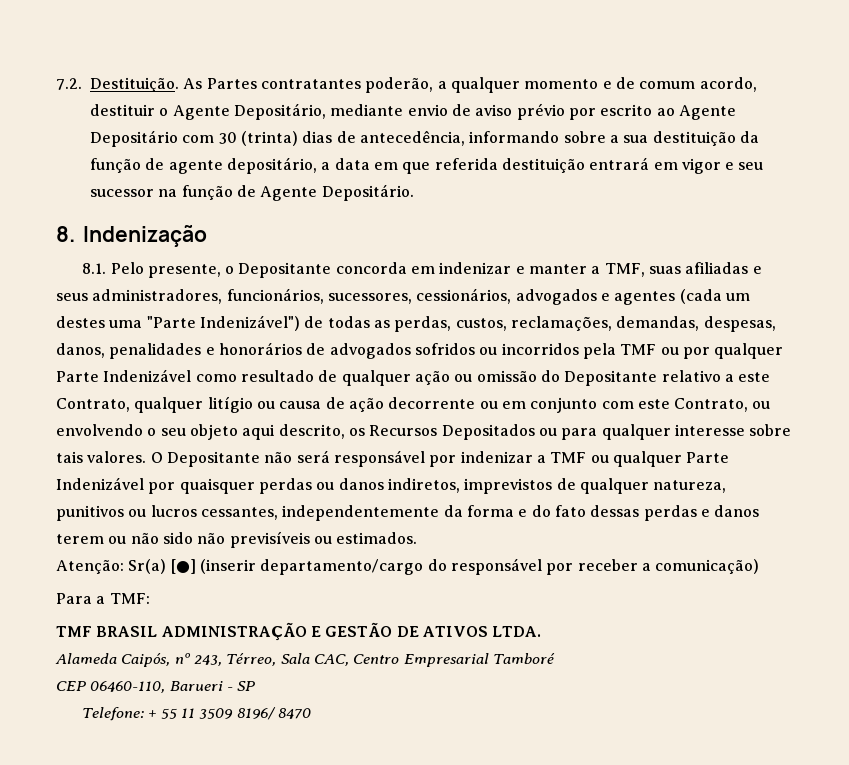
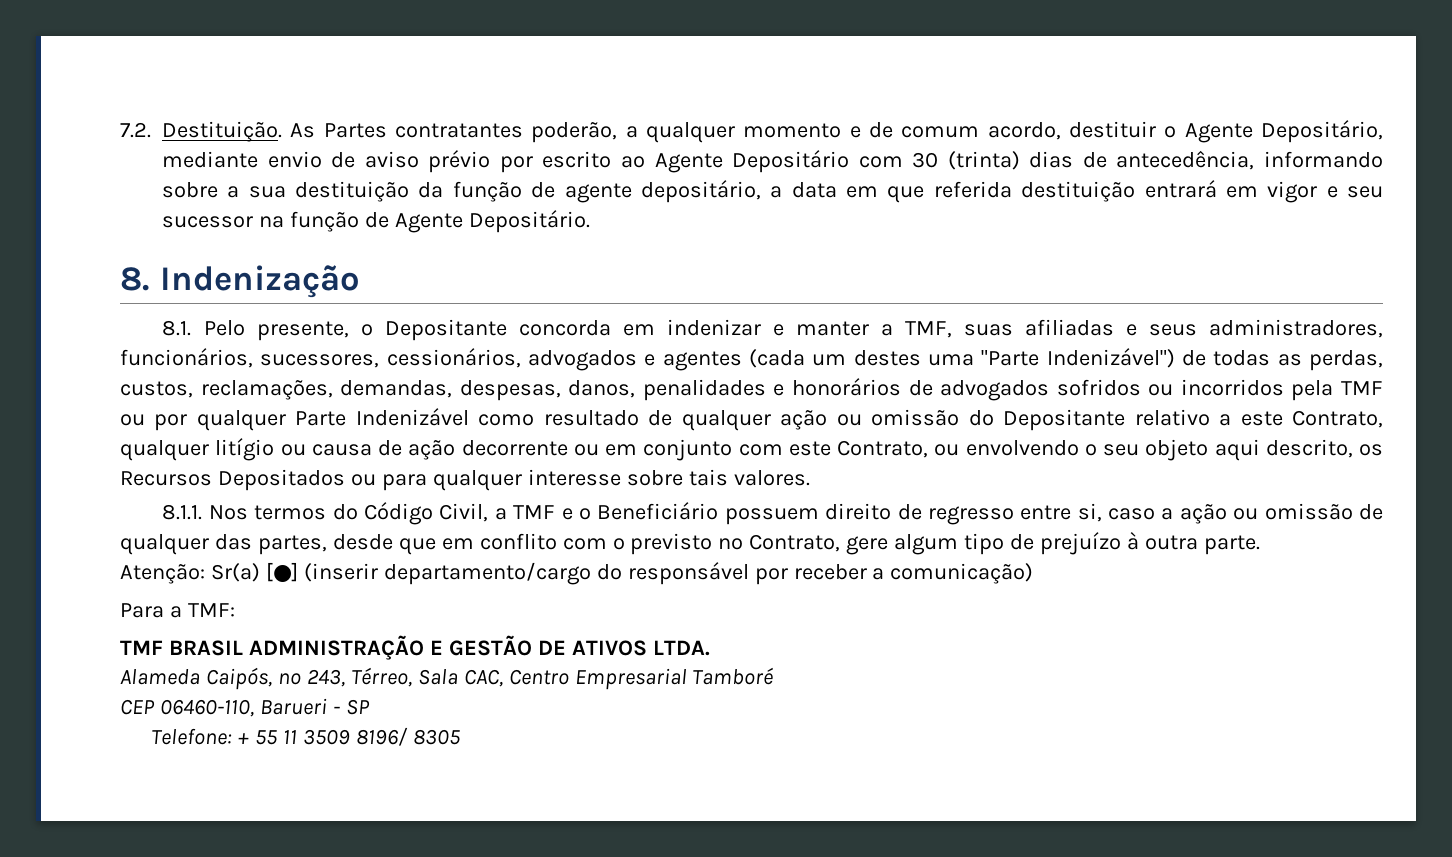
[150,450,730,467] [56,477,727,494] [56,505,760,521] [56,531,418,548] O Depositante não será responsável por indenizar a TMF ou qualquer Parte Indenizável por quaisquer perdas ou danos indiretos, imprevistos de qualquer natureza, punitivos ou lucros cessantes, independentemente da forma e do fato dessas perdas e danos terem ou não sido não previsíveis ou estimados. -> [162,502,1384,525] [120,532,1260,555] // 8.1.1. Nos termos do Código Civil, a TMF e o Beneficiário possuem direito de regresso entre si, caso a ação ou omissão de qualquer das partes, desde que em conflito com o previsto no Contrato, gere algum tipo de prejuízo à outra parte.
[278,708,312,719] 8470 -> [413,729,461,745] 8305

